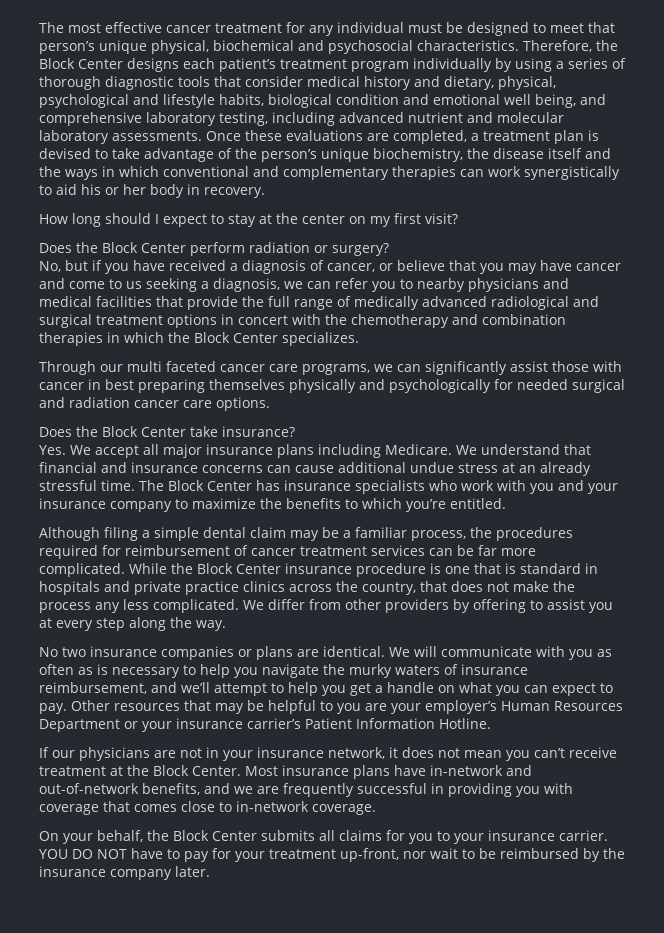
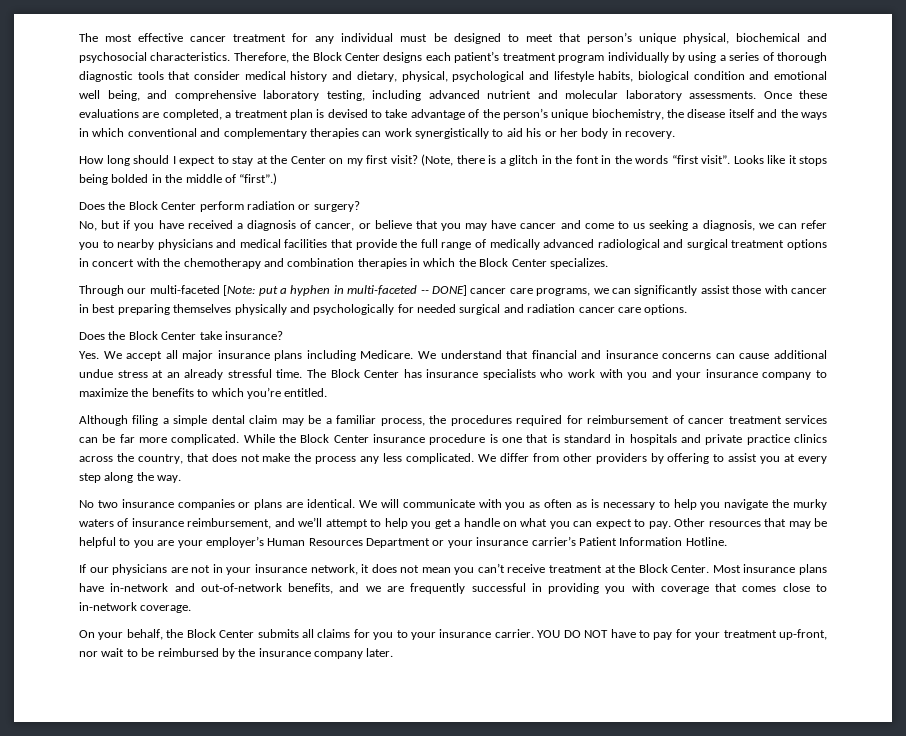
[302,214,345,224] center -> [290,156,326,164] Center
(458, 218) none -> [421,154,827,166] [79,173,278,185] (Note, there is a glitch in the font in the words “first visit”. Looks like it stops being bolded in the middle of “first”.)
[127,361,216,372] multi faceted -> [149,285,467,296] multi-faceted [Note: put a hyphen in multi-faceted -- DONE]

